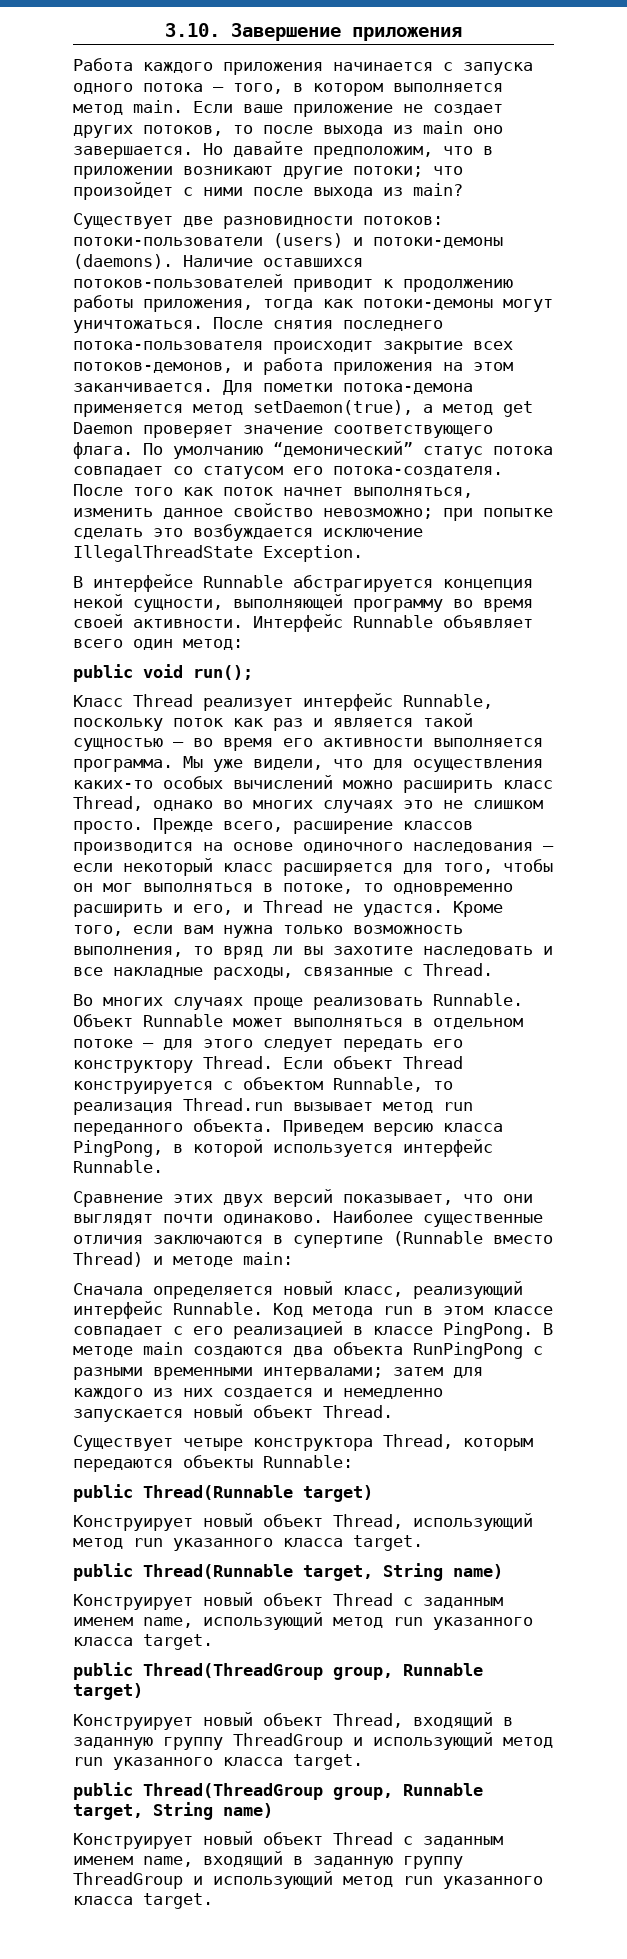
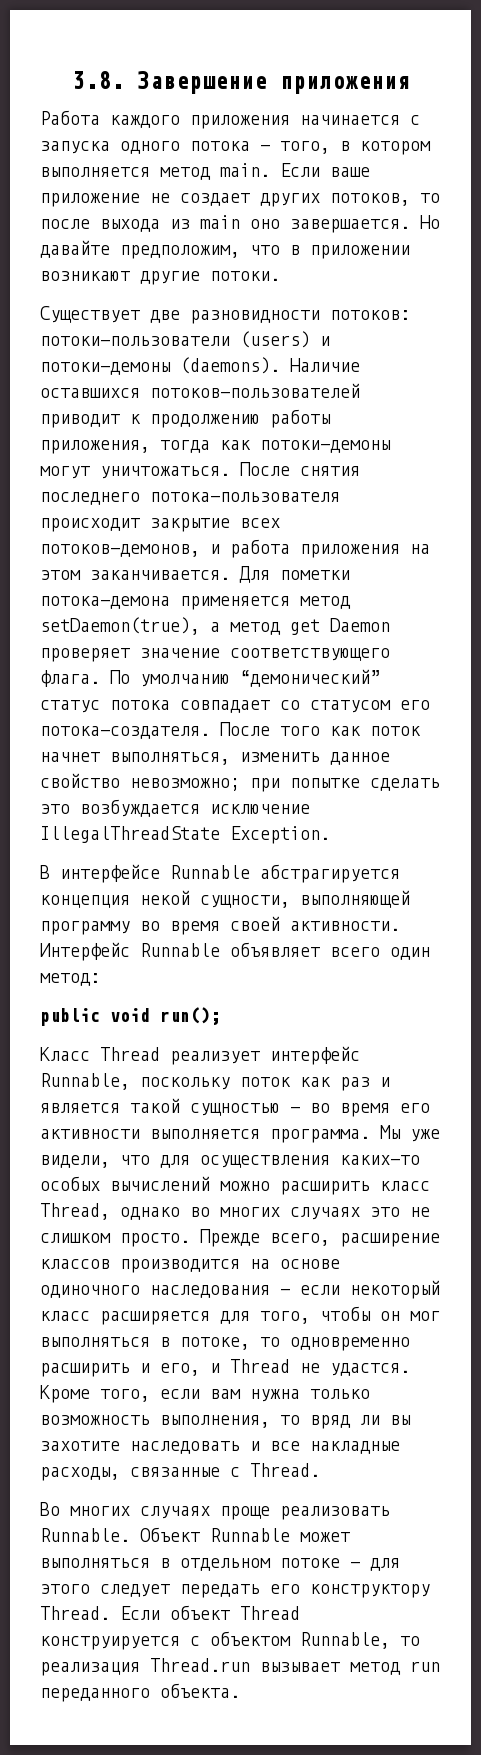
[165,23,220,37] 3.10. -> [71,71,124,89] 3.8.
[353,166,463,177] [73,182,463,200] потоки; что произойдет с ними после выхода из main? -> [210,271,280,281] потоки.
[283,1120,503,1136] [73,1139,493,1157] [73,1160,163,1173] [73,1189,533,1207] [73,1210,543,1227] [73,1231,553,1248] [73,1252,293,1267] [73,1281,523,1299] [73,1301,553,1319] [73,1321,553,1339] [73,1342,543,1359] [73,1367,483,1380] [73,1388,443,1399] [73,1404,393,1422] [73,1434,533,1451] [73,1455,353,1472] [73,1484,373,1502] [73,1513,533,1531] [73,1535,423,1551] [73,1563,503,1581] [73,1592,503,1610] [73,1612,533,1630] [73,1634,213,1650] [73,1662,483,1680] [73,1683,143,1700] [73,1712,513,1730] [73,1732,553,1750] [73,1754,363,1770] [73,1782,483,1800] [73,1802,273,1820] [73,1831,503,1849] [73,1851,463,1869] [73,1871,543,1889] [73,1893,213,1909] Приведем версию класса PingPong, в которой используется интерфейс Runnable. // Сравнение этих двух версий показывает, что они выглядят почти одинаково. Наиболее существенные отличия заключаются в супертипе (Runnable вместо Thread) и методе main: // Сначала определяется новый класс, реализующий интерфейс Runnable. Код метода run в этом классе совпадает с его реализацией в классе PingPong. В методе main создаются два объекта RunPingPong с разными временными интервалами; затем для каждого из них создается и немедленно запускается новый объект Thread. // Существует четыре конструктора Thread, которым передаются объекты Runnable: // public Thread(Runnable target) // Конструирует новый объект Thread, использующий метод run указанного класса target. // public Thread(Runnable target, String name) // Конструирует новый объект Thread с заданным именем name, использующий метод run указанного класса target. // public Thread(ThreadGroup group, Runnable target) // Конструирует новый объект Thread, входящий в заданную группу ThreadGroup и использующий метод run указанного класса target. // public Thread(ThreadGroup group, Runnable target, String name) // Конструирует новый объект Thread с заданным именем name, входящий в заданную группу ThreadGroup и использующий метод run указанного класса target. -> (240, 1690) none

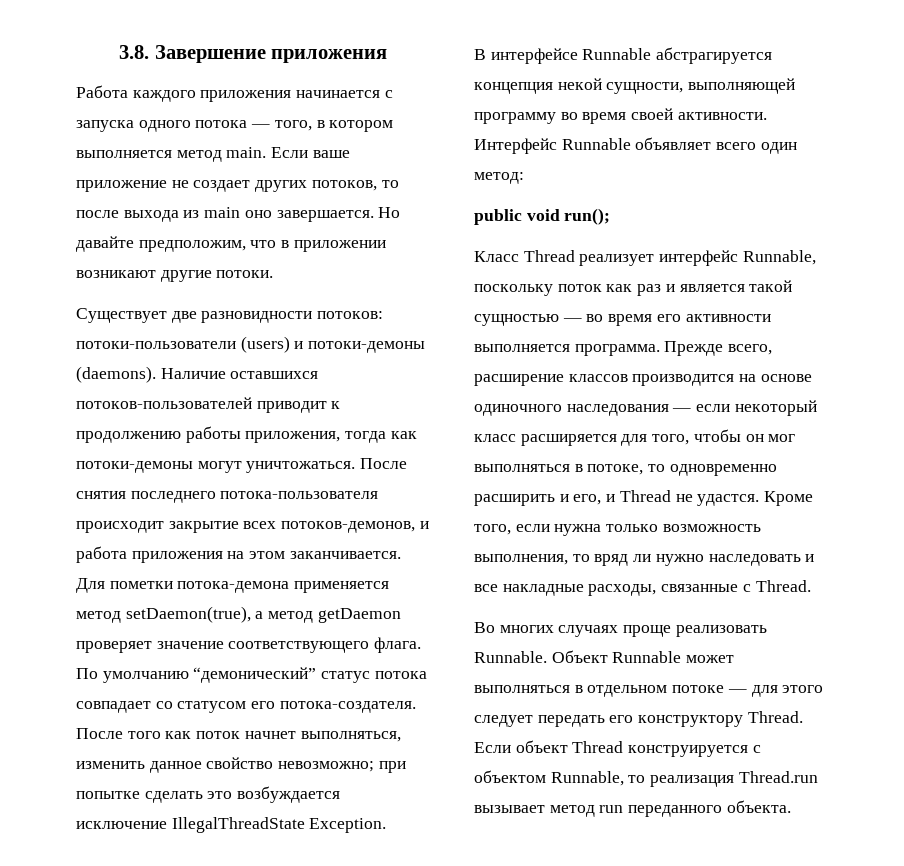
[290,618,390,635] get Daemon -> [317,608,401,623] getDaemon
[380,1125,440,1142] [40,1155,420,1168] [40,1176,430,1195] [40,1203,430,1220] [40,1233,190,1247] Мы уже видели, что для осуществления каких-то особых вычислений можно расширить класс Thread, однако во многих случаях это не слишком просто. -> (660, 350) none
[210,1389,241,1399] вам -> (550, 528) none
[390,1415,411,1425] [40,1441,120,1451] вы захотите -> [655,554,704,566] нужно

